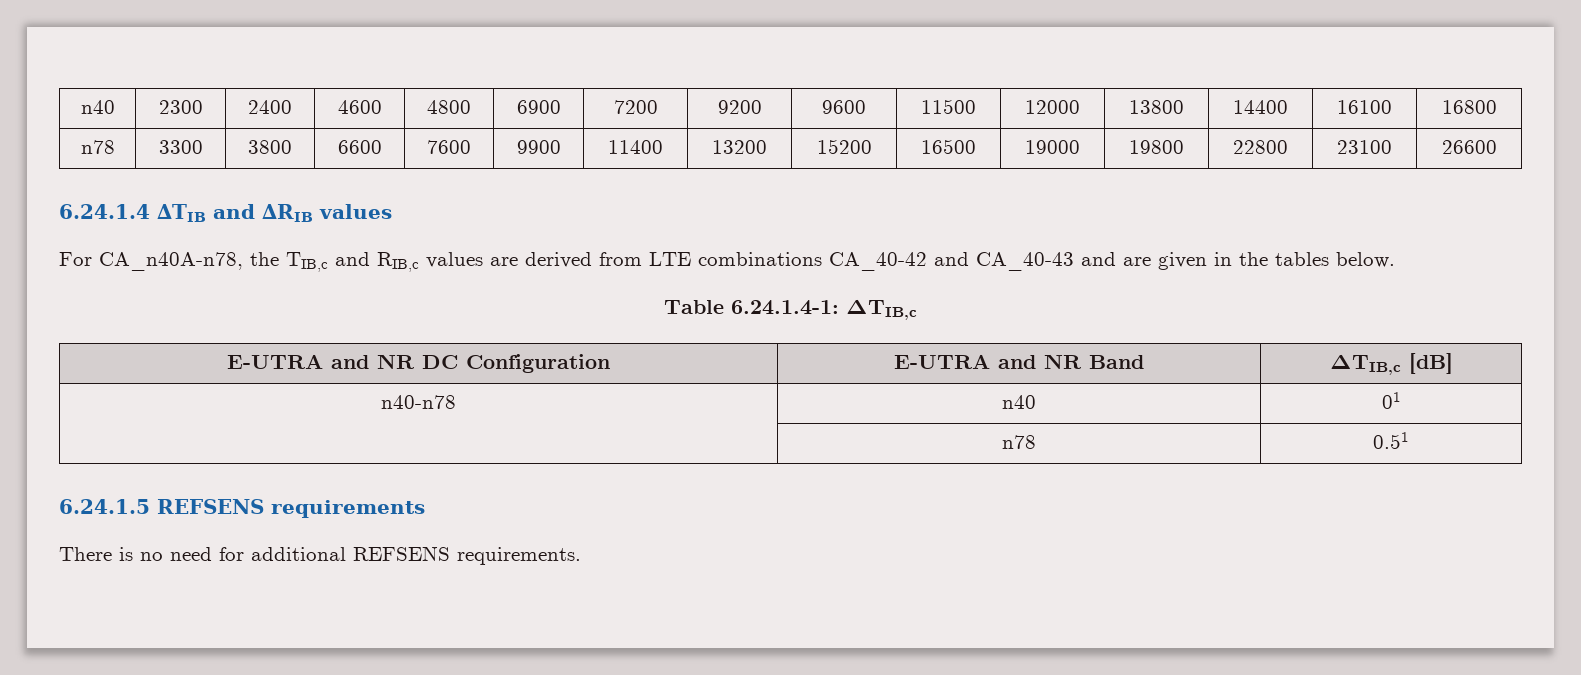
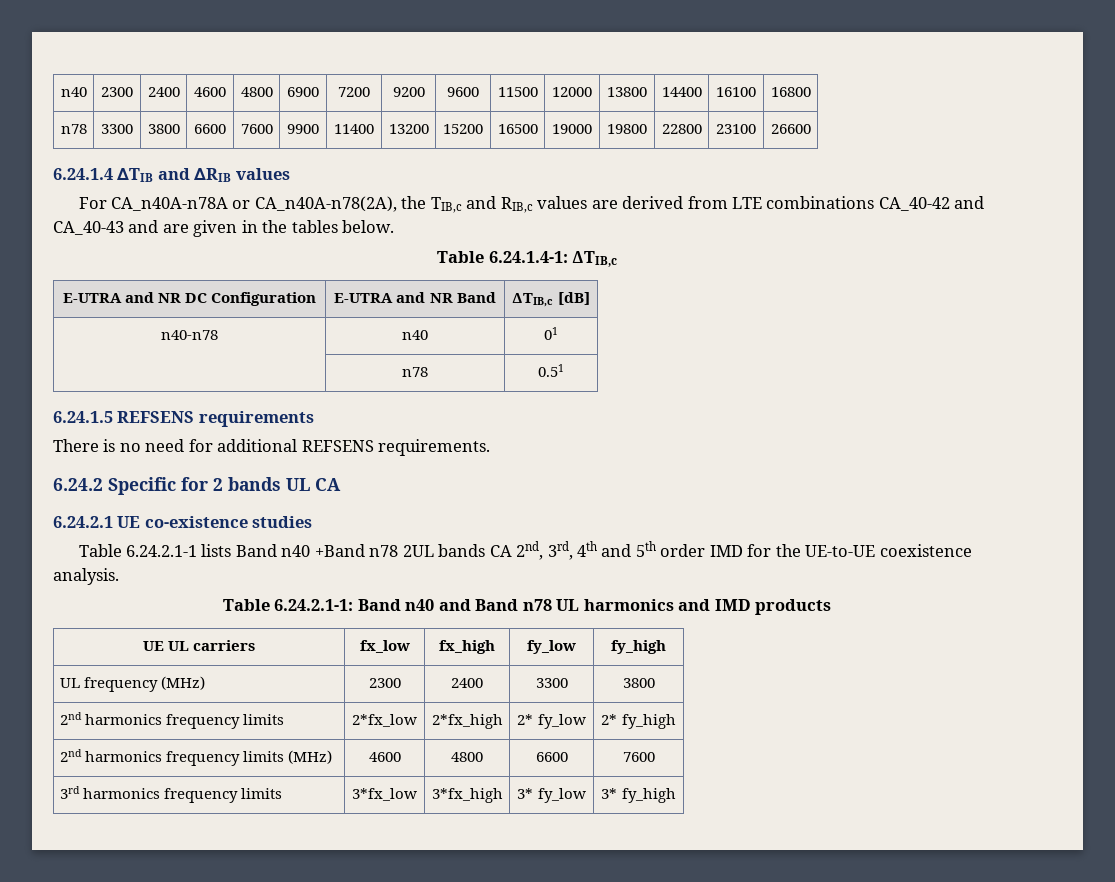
[99,252,243,271] CA_n40A-n78, -> [111,196,397,212] CA_n40A-n78A or CA_n40A-n78(2A),
(581, 556) none -> [53,477,341,495] [53,516,313,528] [78,541,972,560] [53,568,119,585] [222,599,832,615] [142,640,256,651] [359,640,410,653] [439,640,495,654] [527,640,576,654] [611,640,666,654] [59,676,205,692] [368,678,401,688] [451,678,483,688] [535,678,568,688] [622,678,655,688] [59,712,284,729] [352,714,417,727] [431,714,503,729] [517,714,586,729] [601,714,676,729] [59,749,332,766] [368,752,401,762] [451,752,483,762] [535,752,568,762] [622,752,655,762] [59,786,282,803] [352,788,417,801] [431,788,503,803] [517,788,586,803] [601,788,676,803] // 6.24.2 Specific for 2 bands UL CA // 6.24.2.1 UE co-existence studies // Table 6.24.2.1-1 lists Band n40 +Band n78 2UL bands CA 2nd, 3rd, 4th and 5th order IMD for the UE-to-UE coexistence analysis. // Table 6.24.2.1-1: Band n40 and Band n78 UL harmonics and IMD products // UE UL carriers | fx_low | fx_high | fy_low | fy_high // UL frequency (MHz) | 2300 | 2400 | 3300 | 3800 // 2nd harmonics frequency limits | 2*fx_low | 2*fx_high | 2* fy_low | 2* fy_high // 2nd harmonics frequency limits (MHz) | 4600 | 4800 | 6600 | 7600 // 3rd harmonics frequency limits | 3*fx_low | 3*fx_high | 3* fy_low | 3* fy_high

